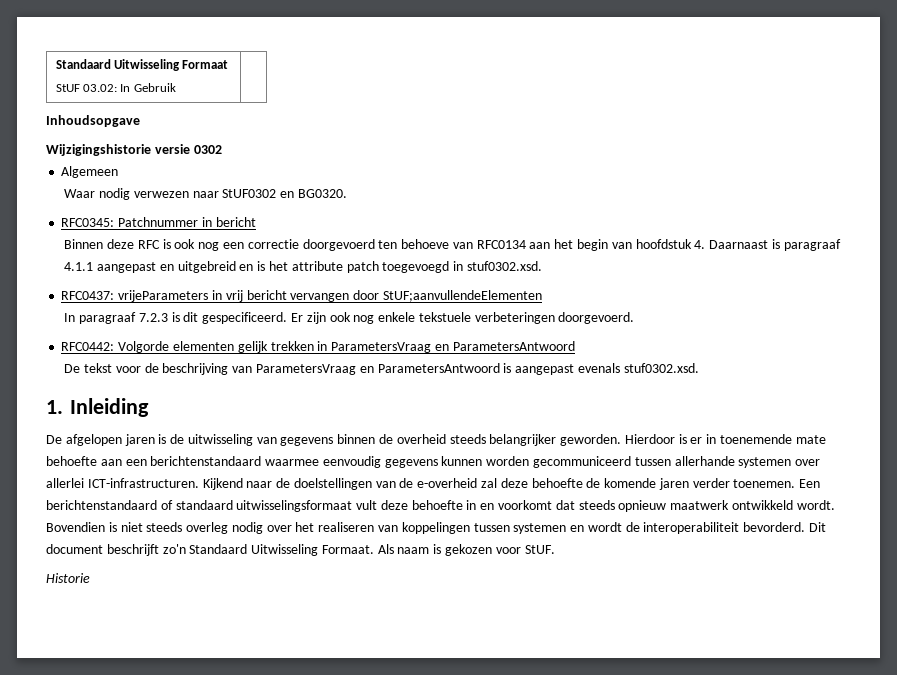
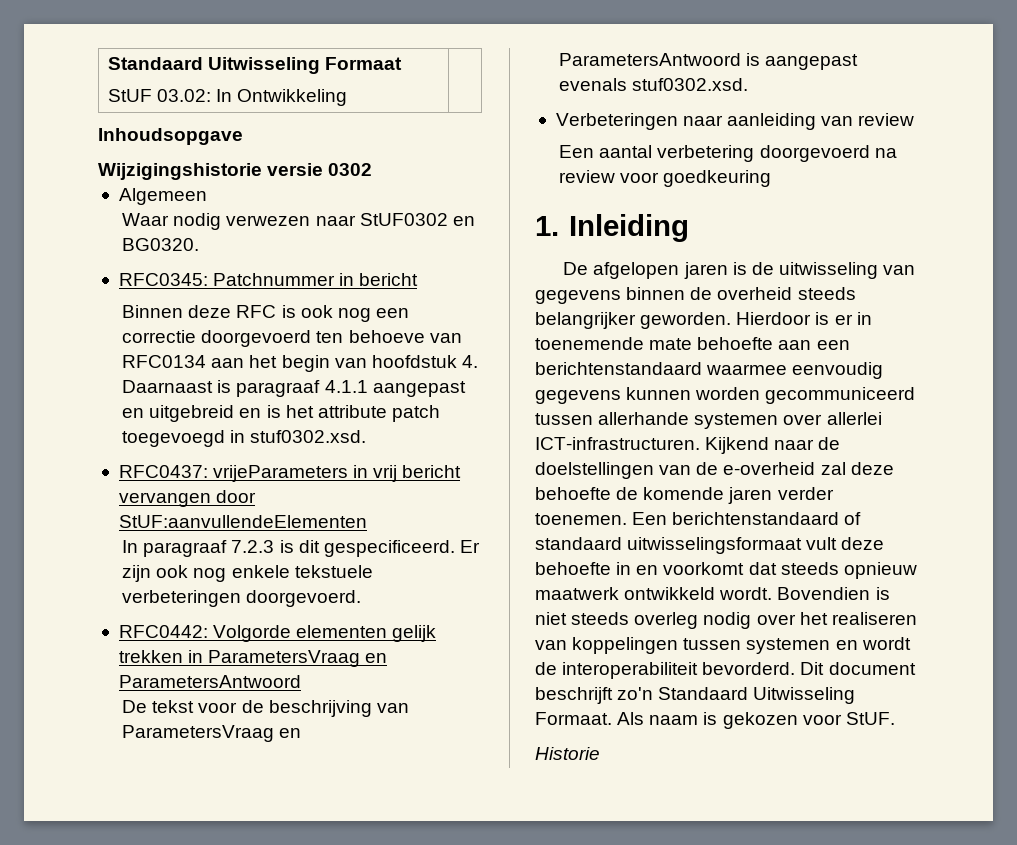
[133,83,176,92] Gebruik -> [237,89,348,106] Ontwikkeling
[382,290,542,302] StUF;aanvullendeElementen -> [118,515,367,528] StUF:aanvullendeElementen
(699, 368) none -> [555,113,915,130] [559,145,897,162] [559,170,772,187] // Verbeteringen naar aanleiding van review // Een aantal verbetering doorgevoerd na review voor goedkeuring

